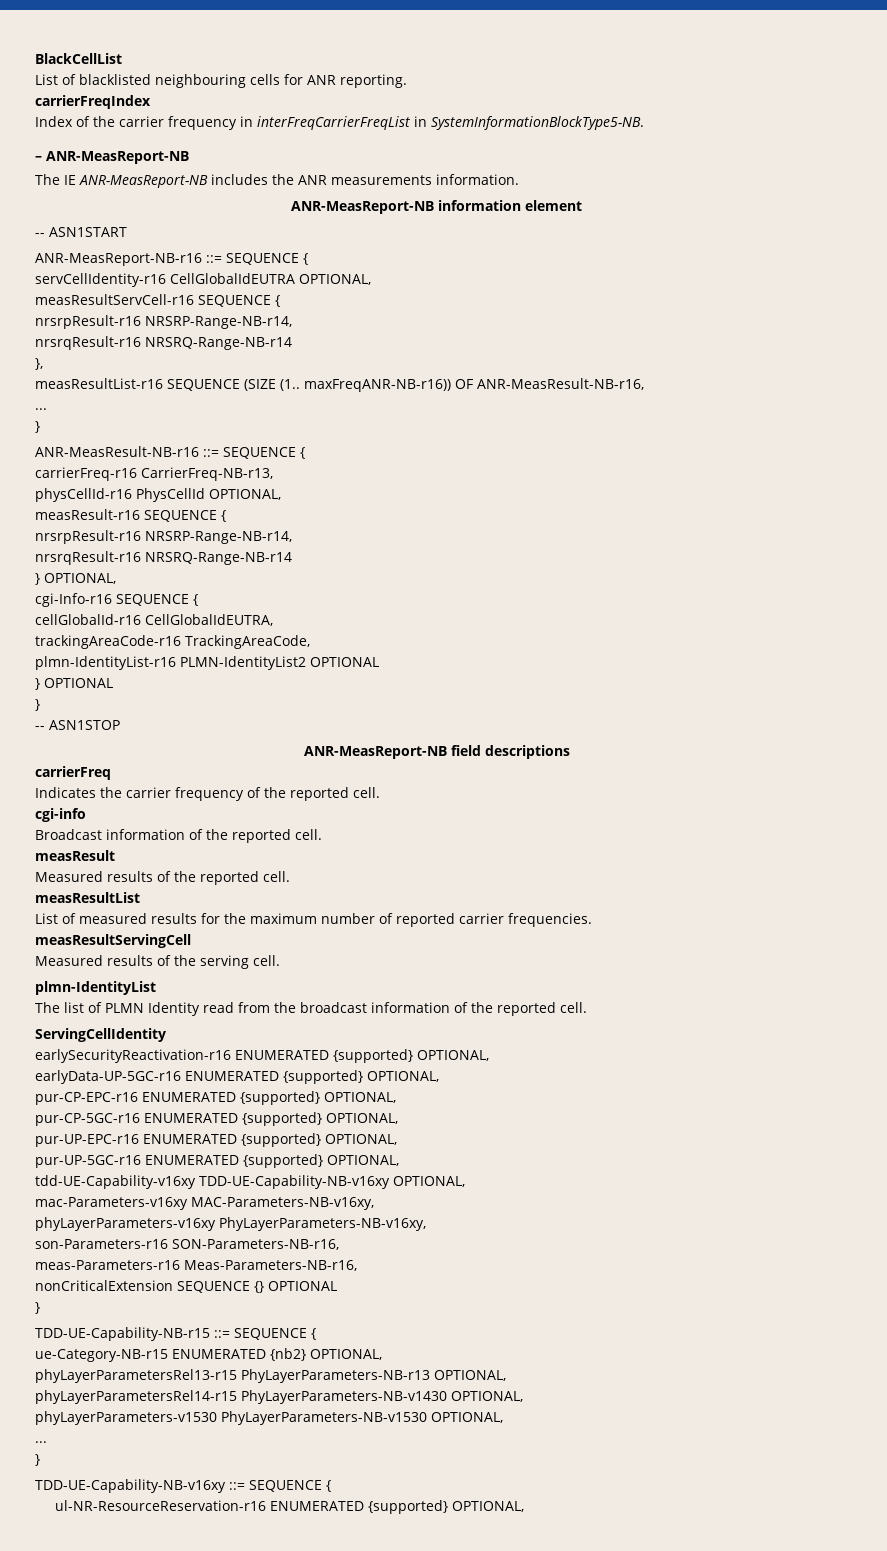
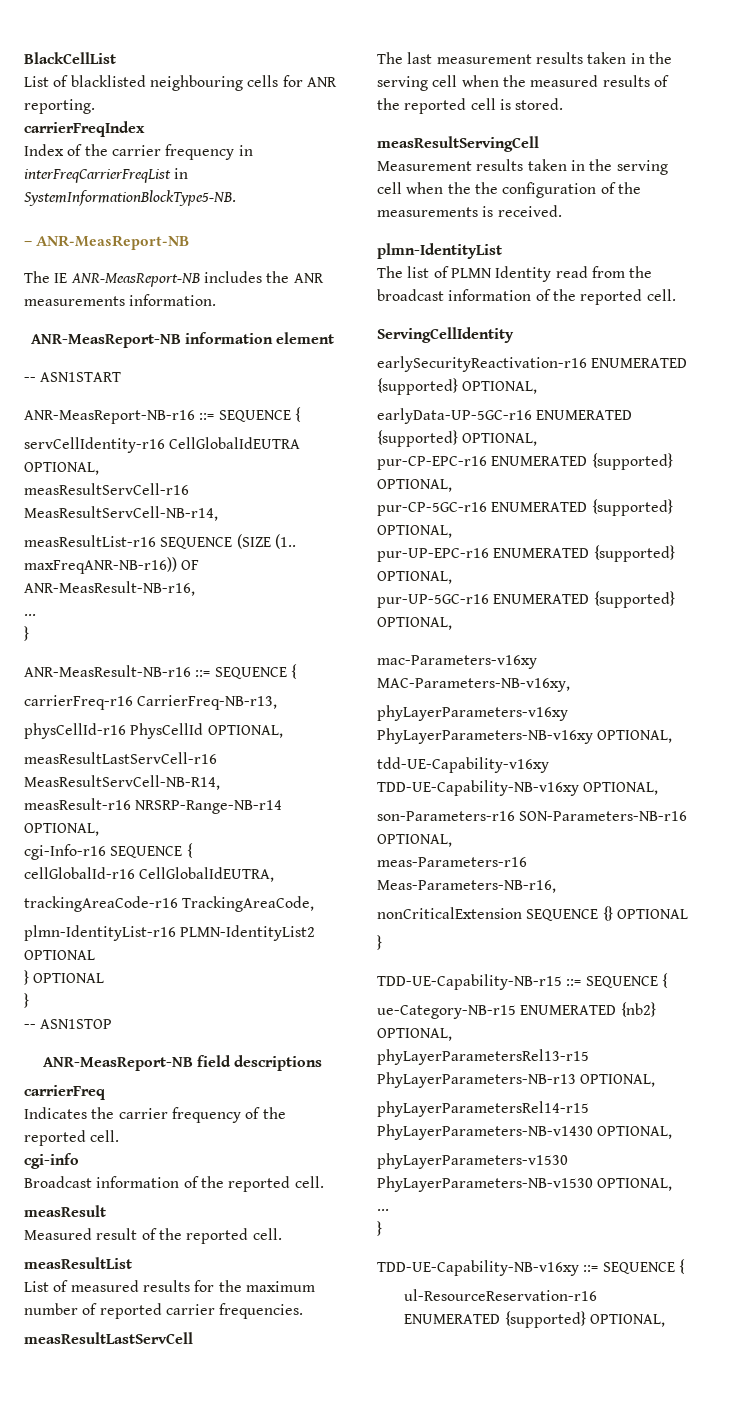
[198,295,280,307] [35,315,292,329] [35,336,292,350] [35,358,43,370] SEQUENCE { // nrsrpResult-r16 NRSRP-Range-NB-r14, // nrsrqResult-r16 NRSRQ-Range-NB-r14 // }, -> [24,506,218,521] MeasResultServCell-NB-r14,
(281, 494) none -> [24,752,217,764] [24,775,220,790] // measResultLastServCell-r16 MeasResultServCell-NB-R14,
[144,510,226,522] [35,530,292,544] [35,551,292,565] [35,573,40,585] SEQUENCE { // nrsrpResult-r16 NRSRP-Range-NB-r14, // nrsrqResult-r16 NRSRQ-Range-NB-r14 // } -> [135,800,283,814] NRSRP-Range-NB-r14
[107,871,153,882] results -> [96,1228,138,1240] result
[35,934,191,948] [35,955,280,969] measResultServingCell // Measured results of the serving cell. -> [24,1332,193,1344] [377,52,672,64] [377,75,669,91] [377,98,564,114] [377,136,539,152] [377,159,668,175] [377,182,641,198] [377,205,562,217] measResultLastServCell // The last measurement results taken in the serving cell when the measured results of the reported cell is stored. // measResultServingCell // Measurement results taken in the serving cell when the the configuration of the measurements is received.
(399, 1160) none -> [377,655,537,669] [377,678,570,692] [377,705,568,721] [377,728,673,744] // mac-Parameters-v16xy MAC-Parameters-NB-v16xy, // phyLayerParameters-v16xy PhyLayerParameters-NB-v16xy OPTIONAL,
[35,1197,374,1210] [35,1217,426,1231] // mac-Parameters-v16xy MAC-Parameters-NB-v16xy, // phyLayerParameters-v16xy PhyLayerParameters-NB-v16xy, -> (659, 788) none
[172,1239,339,1250] SON-Parameters-NB-r16, -> [519,811,688,821] [377,834,452,847] SON-Parameters-NB-r16 OPTIONAL,
[54,1500,266,1511] ul-NR-ResourceReservation-r16 -> [404,1289,598,1301] ul-ResourceReservation-r16

